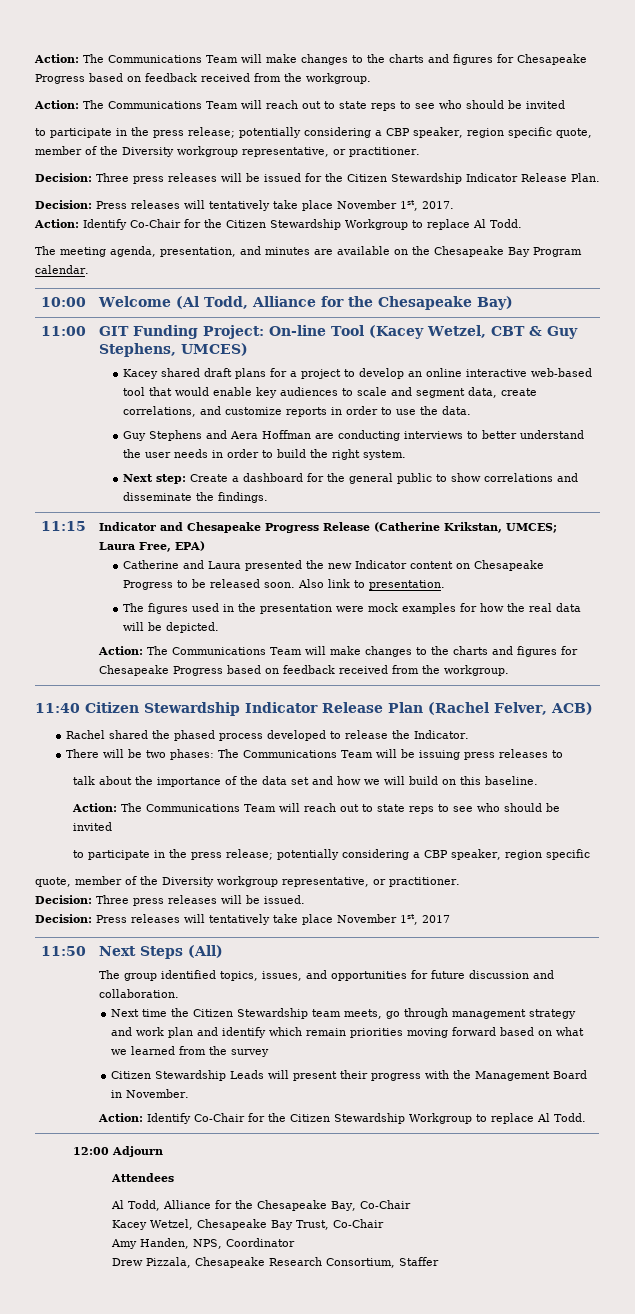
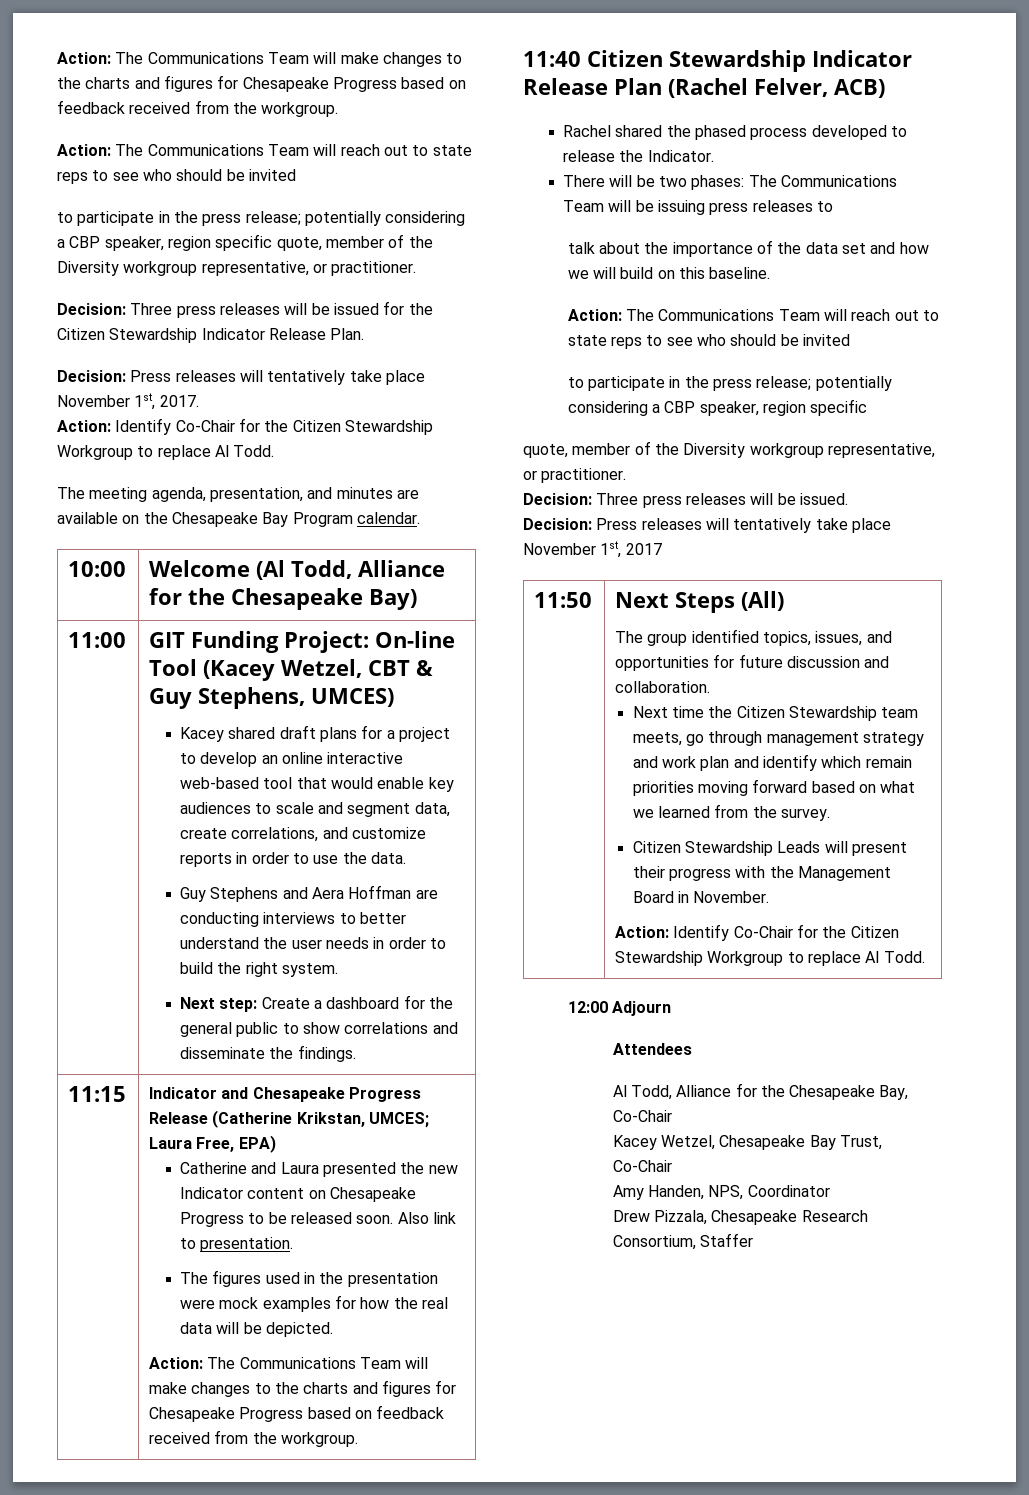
[231,1049,270,1057] survey -> [780,808,830,821] survey.

